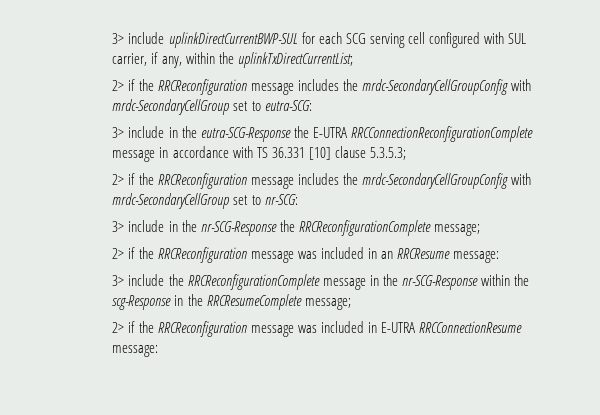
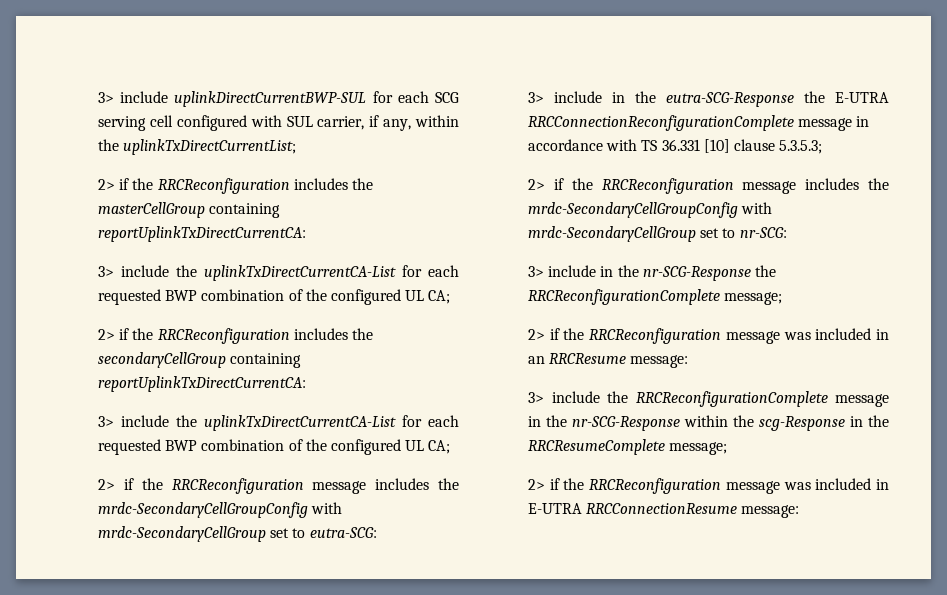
(353, 60) none -> [98,178,373,194] [98,202,281,218] [98,226,307,242] [98,265,459,281] [98,289,451,305] [98,328,373,344] [98,352,302,368] [98,376,307,392] [98,415,459,431] [98,439,451,455] // 2> if the RRCReconfiguration includes the masterCellGroup containing reportUplinkTxDirectCurrentCA: // 3> include the uplinkTxDirectCurrentCA-List for each requested BWP combination of the configured UL CA; // 2> if the RRCReconfiguration includes the secondaryCellGroup containing reportUplinkTxDirectCurrentCA: // 3> include the uplinkTxDirectCurrentCA-List for each requested BWP combination of the configured UL CA;

